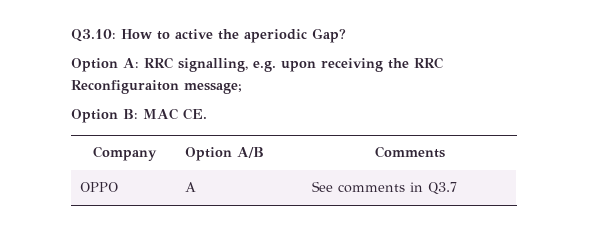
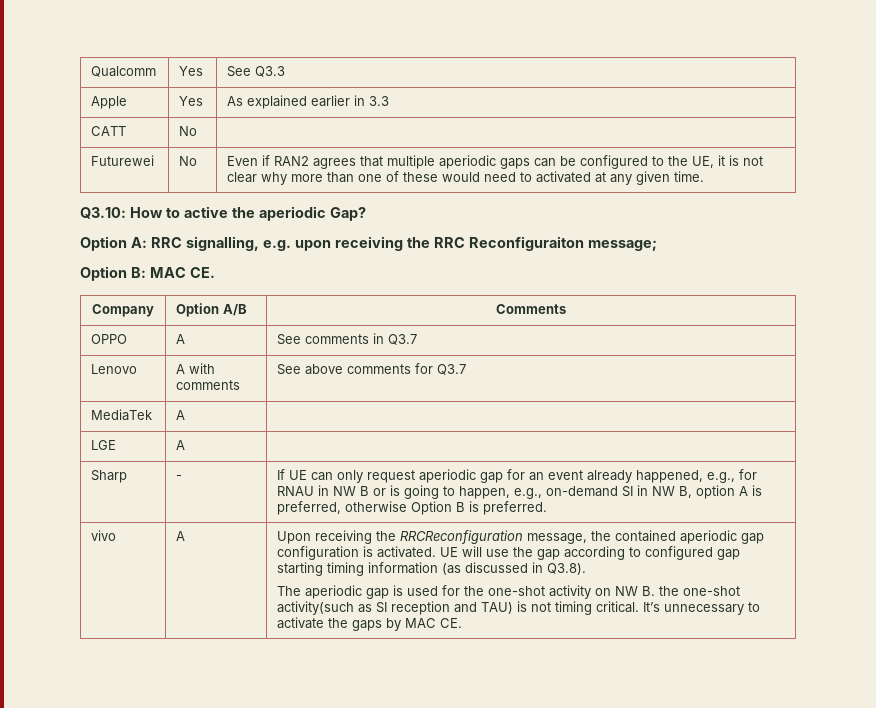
(71, 35) none -> [91,66,157,77] [179,66,204,76] [227,66,286,77] [91,96,128,109] [179,96,204,106] [227,95,390,109] [91,126,127,136] [179,126,198,136] [91,155,155,166] [179,156,198,166] [227,155,764,169] [227,171,705,185] Qualcomm | Yes | See Q3.3 // Apple | Yes | As explained earlier in 3.3 // CATT | No | // Futurewei | No | Even if RAN2 agrees that multiple aperiodic gaps can be configured to the UE, it is not clear why more than one of these would need to activated at any given time. //
(457, 188) none -> [91,364,138,374] [176,363,216,374] [176,380,241,390] [277,363,467,375] [91,409,153,421] [176,410,186,420] [91,440,117,450] [176,440,186,450] [91,470,128,483] [176,475,183,480] [277,469,758,483] [277,485,763,499] [277,501,548,515] [91,530,117,541] [176,531,186,541] [277,530,765,544] [277,546,741,560] [277,562,587,576] [277,585,741,599] [277,601,761,615] [277,617,463,631] // Lenovo | A with comments | See above comments for Q3.7 // MediaTek | A | // LGE | A | // Sharp | - | If UE can only request aperiodic gap for an event already happened, e.g., for RNAU in NW B or is going to happen, e.g., on-demand SI in NW B, option A is preferred, otherwise Option B is preferred. // vivo | A | Upon receiving the RRCReconfiguration message, the contained aperiodic gap configuration is activated. UE will use the gap according to configured gap starting timing information (as discussed in Q3.8). // The aperiodic gap is used for the one-shot activity on NW B. the one-shot activity(such as SI reception and TAU) is not timing critical. It’s unnecessary to activate the gaps by MAC CE.

